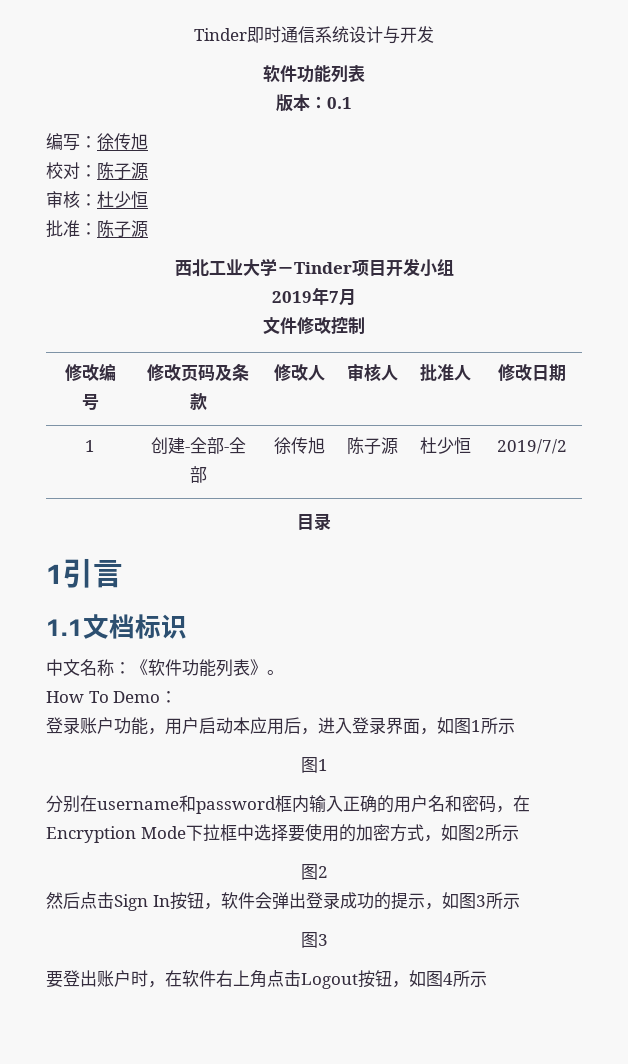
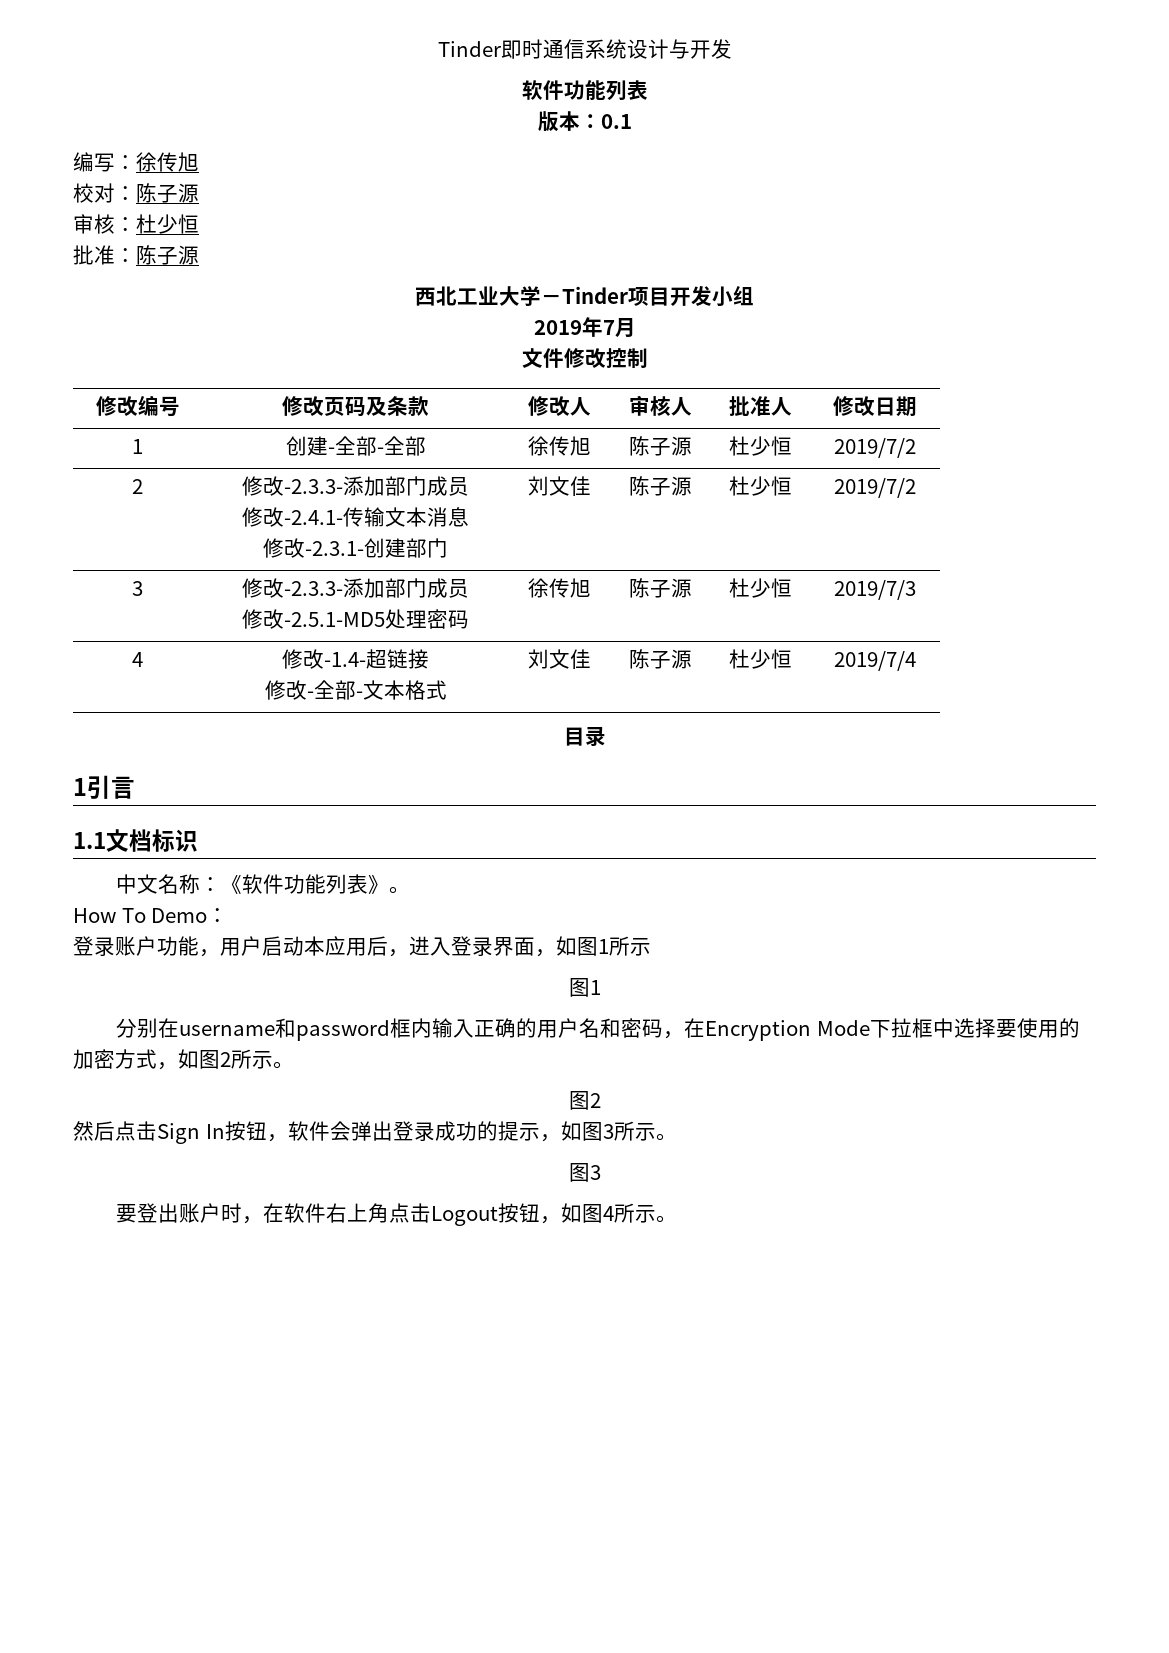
(567, 446) none -> [132,479,143,494] [242,476,469,496] [242,507,469,527] [263,538,448,558] [528,476,591,496] [628,476,692,496] [729,476,792,496] [834,478,916,498] [132,581,143,596] [242,578,469,598] [242,609,469,629] [528,578,591,598] [628,578,692,598] [729,578,792,598] [834,580,916,600] [132,652,143,667] [282,649,429,669] [264,680,447,700] [528,649,591,669] [628,649,692,669] [729,649,792,669] [834,651,916,671] // 2 | 修改-2.3.3-添加部门成员 // 修改-2.4.1-传输文本消息 // 修改-2.3.1-创建部门 | 刘文佳 | 陈子源 | 杜少恒 | 2019/7/2 // 3 | 修改-2.3.3-添加部门成员 // 修改-2.5.1-MD5处理密码 | 徐传旭 | 陈子源 | 杜少恒 | 2019/7/3 // 4 | 修改-1.4-超链接 // 修改-全部-文本格式 | 刘文佳 | 陈子源 | 杜少恒 | 2019/7/4
(519, 833) none -> [273,1061,294,1069] 。
(520, 901) none -> [655,1133,677,1141] 。
(487, 979) none -> [656,1215,678,1223] 。

